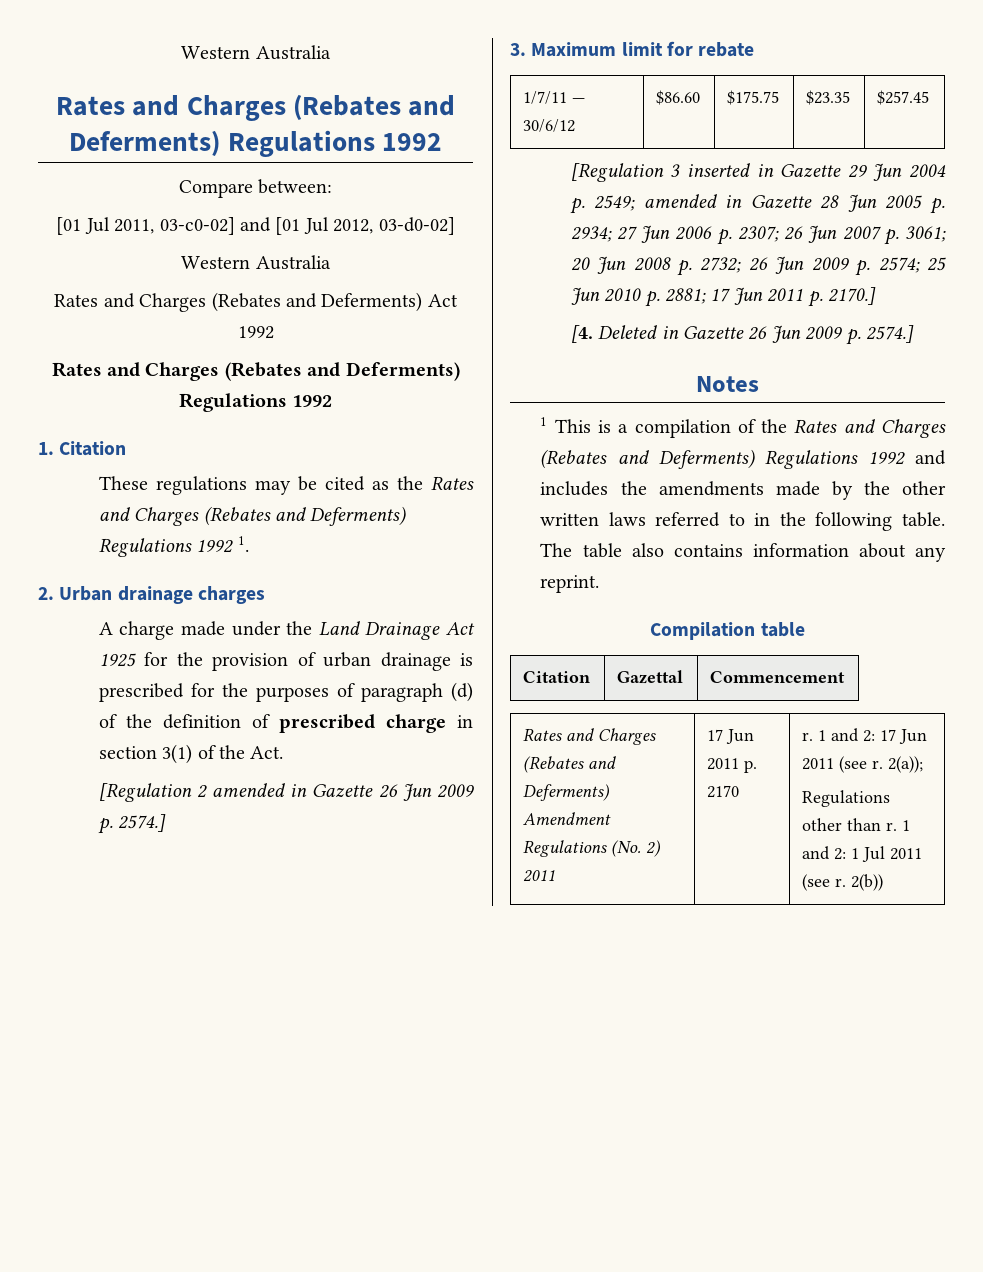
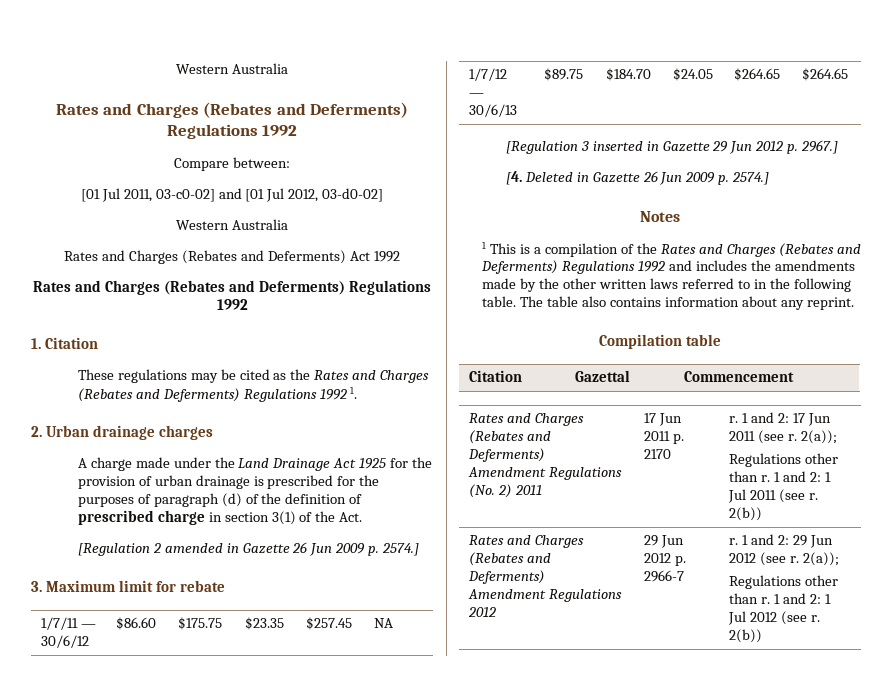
(930, 97) none -> [374,618,394,628] [469,68,508,81] [469,93,485,97] [469,104,518,117] [544,68,584,81] [606,68,652,81] [673,68,714,81] [734,68,781,81] [802,68,849,81] | NA // 1/7/12 — 30/6/13 | $89.75 | $184.70 | $24.05 | $264.65 | $264.65
[909,164,946,178] [569,194,946,214] [570,225,946,245] [570,256,946,276] [570,287,877,307] 2004 p. 2549; amended in Gazette 28 Jun 2005 p. 2934; 27 Jun 2006 p. 2307; 26 Jun 2007 p. 3061; 20 Jun 2008 p. 2732; 26 Jun 2009 p. 2574; 25 Jun 2010 p. 2881; 17 Jun 2011 p. 2170.] -> [755,140,839,154] 2012 p. 2967.]
(884, 882) none -> [469,535,585,548] [469,552,552,566] [468,570,546,584] [468,589,623,602] [468,607,497,617] [644,535,685,548] [644,553,687,566] [644,570,685,582] [729,534,833,548] [729,552,840,566] [729,575,839,589] [729,593,831,604] [728,611,821,625] [729,629,763,643] // Rates and Charges (Rebates and Deferments) Amendment Regulations 2012 | 29 Jun 2012 p. 2966-7 | r. 1 and 2: 29 Jun 2012 (see r. 2(a)); // Regulations other than r. 1 and 2: 1 Jul 2012 (see r. 2(b))

